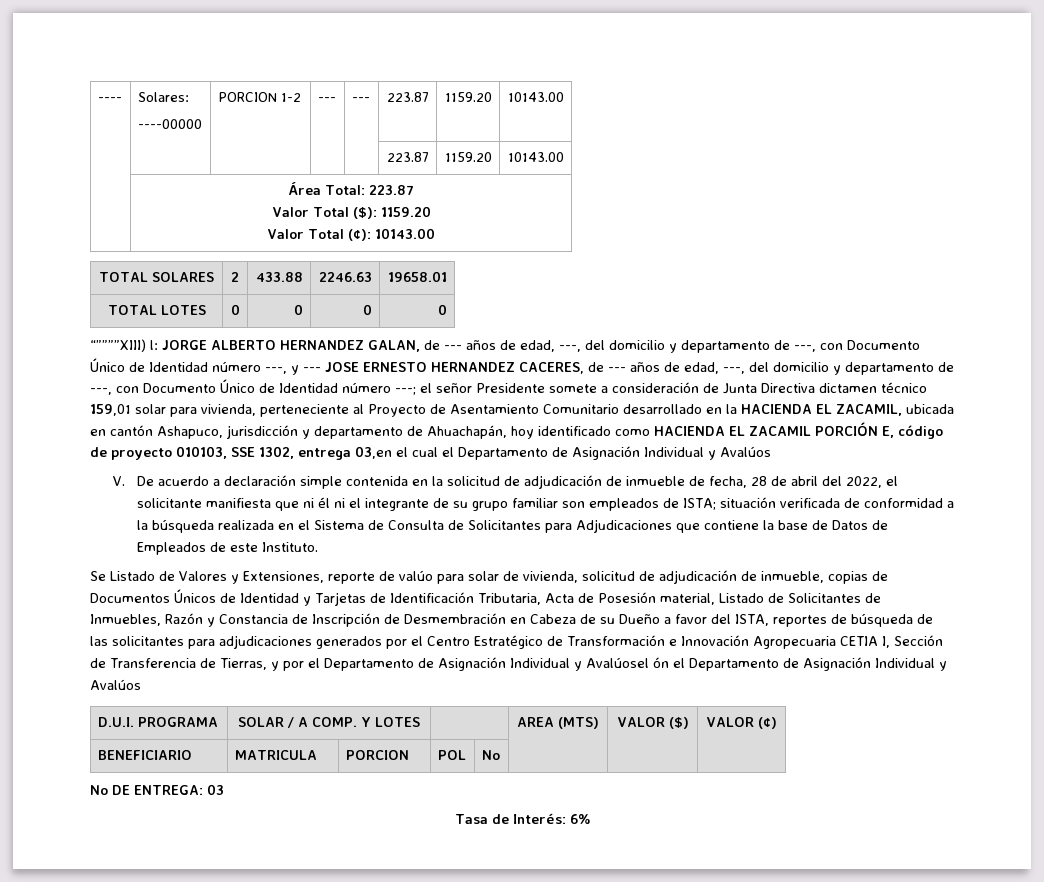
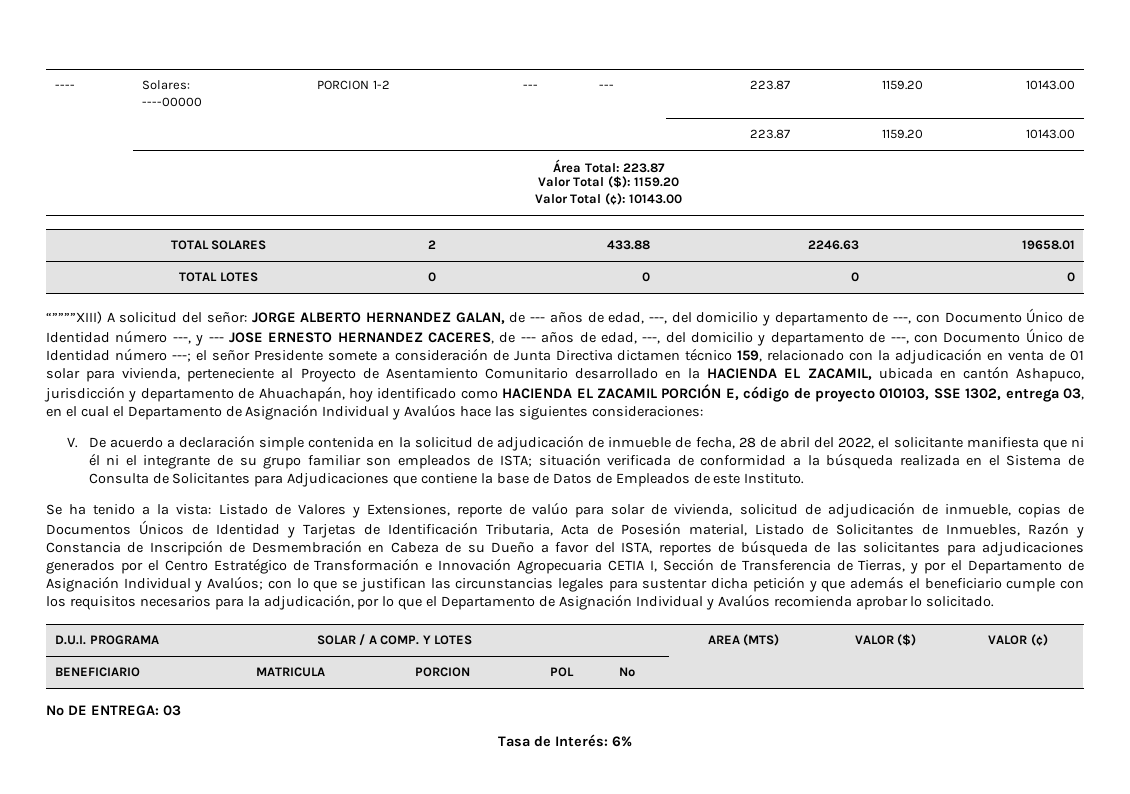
[150,340,158,350] l: -> [106,312,247,323] A solicitud del señor:
[90,404,131,416] 159,01 -> [737,348,1085,364] 159, relacionado con la adjudicación en venta de 01
[355,446,392,459] 03,en -> [1062,388,1084,400] [46,408,62,417] 03, en
(771, 451) none -> [460,406,703,420] hace las siguientes consideraciones:
(106, 576) none -> [69,504,212,515] ha tenido a la vista:
[586,657,947,671] [90,679,141,690] Avalúosel ón el Departamento de Asignación Individual y Avalúos -> [207,576,1085,592] [46,594,995,610] Avalúos; con lo que se justifican las circunstancias legales para sustentar dicha petición y que además el beneficiario cumple con los requisitos necesarios para la adjudicación, por lo que el Departamento de Asignación Individual y Avalúos recomienda aprobar lo solicitado.

